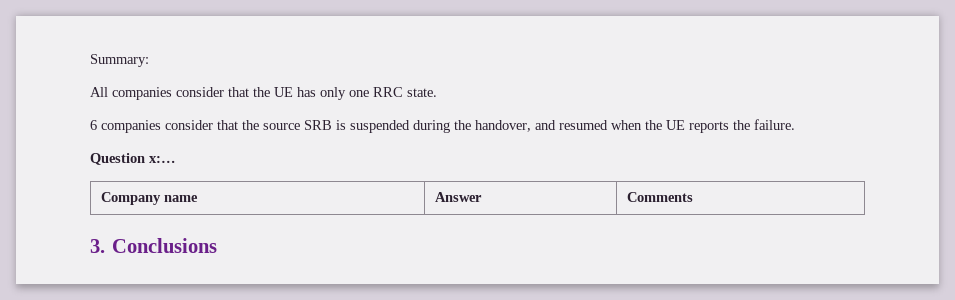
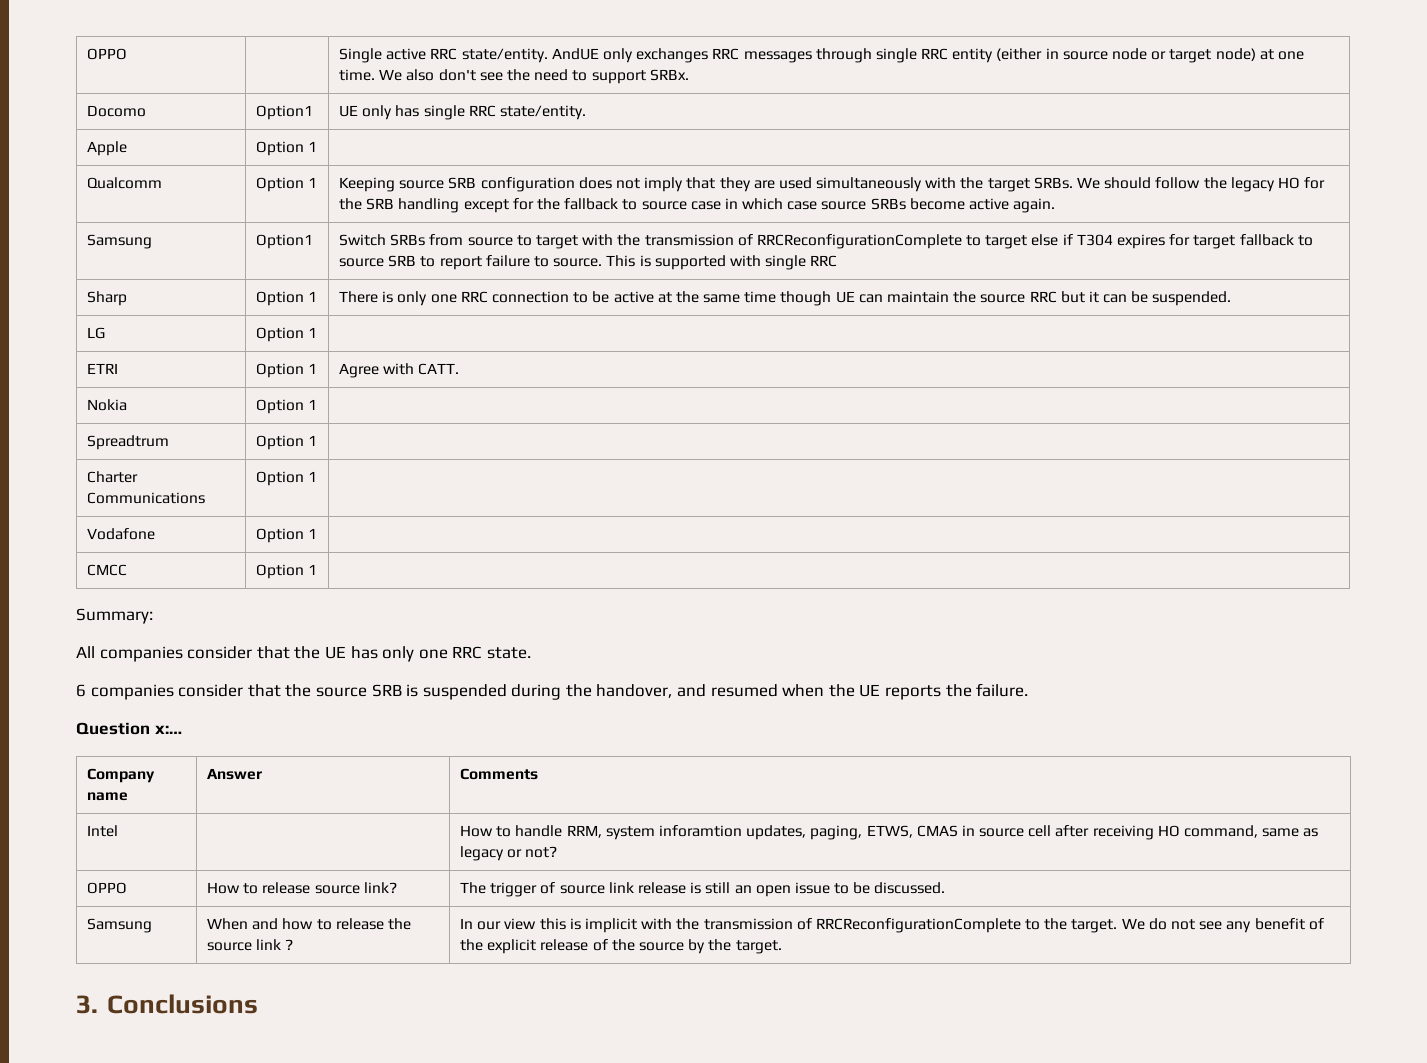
(90, 60) none -> [87,48,128,60] [339,48,1304,63] [339,69,689,84] [87,105,147,117] [256,105,314,120] [339,105,586,120] [87,141,128,156] [256,141,318,156] [87,177,163,189] [256,177,318,192] [339,177,1326,192] [339,198,1056,213] [87,234,153,249] [256,234,314,249] [339,234,1313,249] [339,255,838,270] [87,291,128,306] [256,291,318,306] [339,291,1232,306] [87,327,106,339] [256,327,318,342] [87,363,119,374] [256,363,318,378] [339,363,460,378] [87,399,128,411] [256,399,318,414] [87,435,170,450] [256,435,318,450] [87,471,139,483] [87,492,206,504] [256,471,318,486] [87,528,156,540] [256,528,318,543] [87,564,128,576] [256,564,318,579] OPPO | | Single active RRC state/entity. AndUE only exchanges RRC messages through single RRC entity (either in source node or target node) at one time. We also don't see the need to support SRBx. // Docomo | Option1 | UE only has single RRC state/entity. // Apple | Option 1 | // Qualcomm | Option 1 | Keeping source SRB configuration does not imply that they are used simultaneously with the target SRBs. We should follow the legacy HO for the SRB handling except for the fallback to source case in which case source SRBs become active again. // Samsung | Option1 | Switch SRBs from source to target with the transmission of RRCReconfigurationComplete to target else if T304 expires for target fallback to source SRB to report failure to source. This is supported with single RRC // Sharp | Option 1 | There is only one RRC connection to be active at the same time though UE can maintain the source RRC but it can be suspended. // LG | Option 1 | // ETRI | Option 1 | Agree with CATT. // Nokia | Option 1 | // Spreadtrum | Option 1 | // Charter Communications | Option 1 | // Vodafone | Option 1 | // CMCC | Option 1 | //
(694, 197) none -> [87,825,119,837] [460,825,1319,840] [460,846,558,861] [87,882,128,894] [207,882,397,894] [460,882,946,897] [87,918,153,933] [207,918,411,930] [207,939,294,951] [460,918,1324,933] [460,939,782,954] // Intel | | How to handle RRM, system inforamtion updates, paging, ETWS, CMAS in source cell after receiving HO command, same as legacy or not? // OPPO | How to release source link? | The trigger of source link release is still an open issue to be discussed. // Samsung | When and how to release the source link ? | In our view this is implicit with the transmission of RRCReconfigurationComplete to the target. We do not see any benefit of the explicit release of the source by the target.

